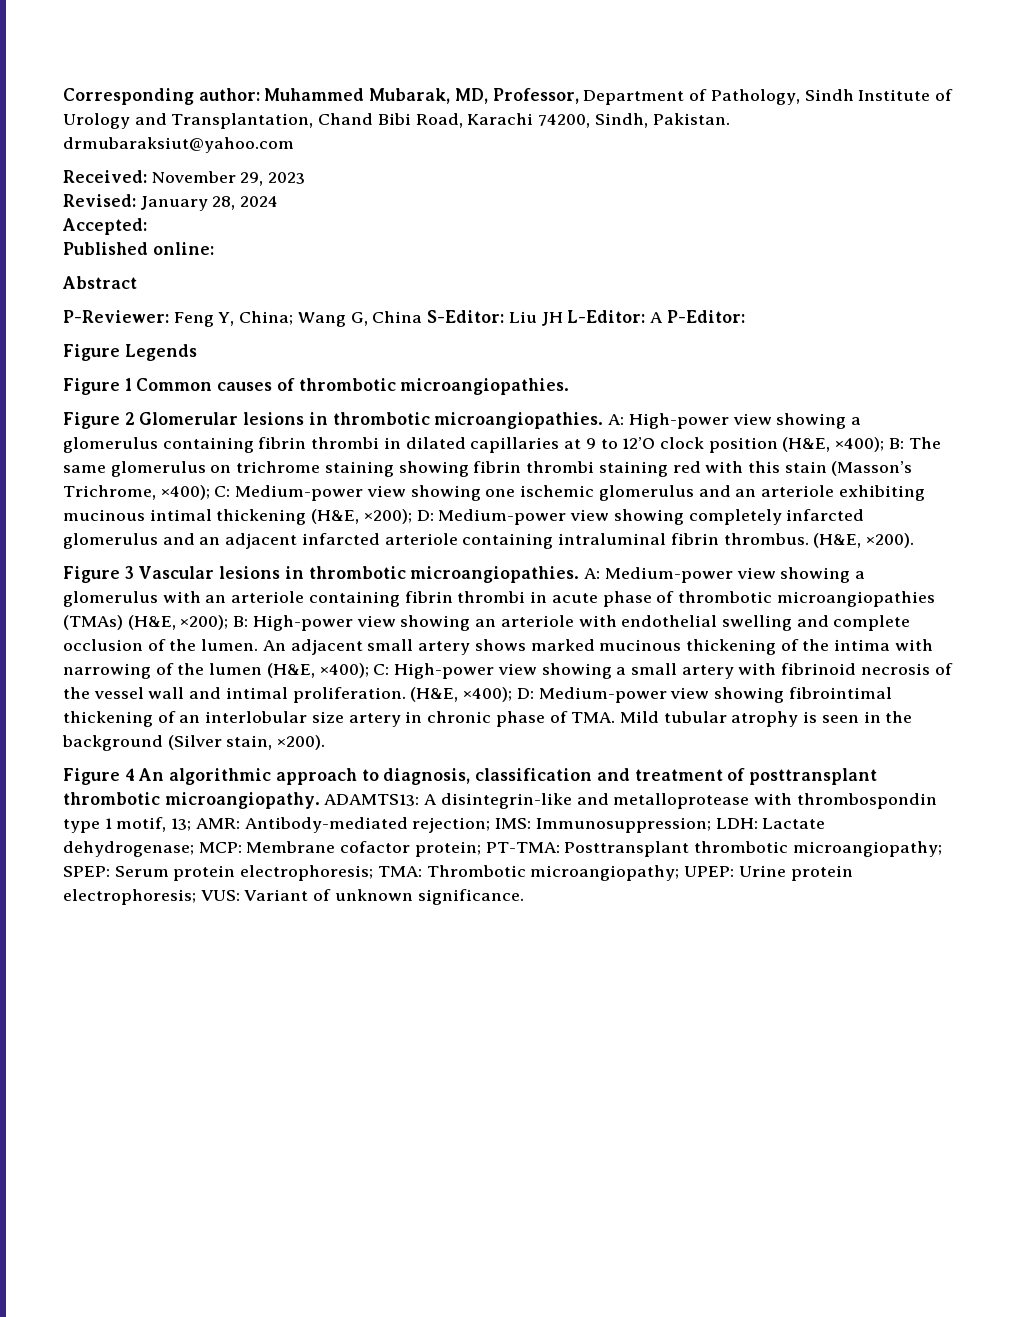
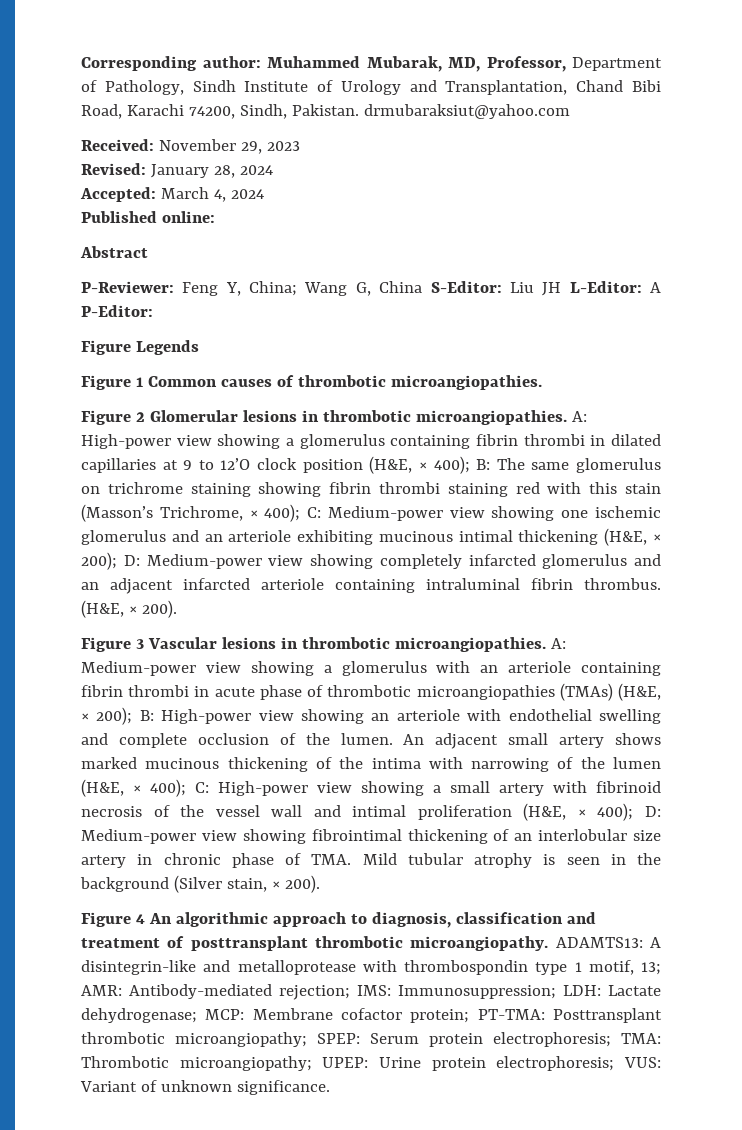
(147, 226) none -> [160,187,264,202] March 4, 2024
[835,437,885,452] ×400); -> [418,456,470,474] × 400);
[160,485,210,500] ×400); -> [249,504,301,522] × 400);
[363,509,412,524] ×200); -> [653,534,661,542] [81,552,117,570] × 200);
[865,533,914,548] ×200). -> [128,600,177,618] × 200).
[180,615,229,630] ×200); -> [81,707,133,725] × 200);
[319,663,369,678] ×400); -> [133,779,186,797] × 400);
[292,687,513,703] proliferation. (H&E, ×400); -> [417,803,634,821] proliferation (H&E, × 400);
[277,735,326,750] ×200). -> [271,875,320,893] × 200).

